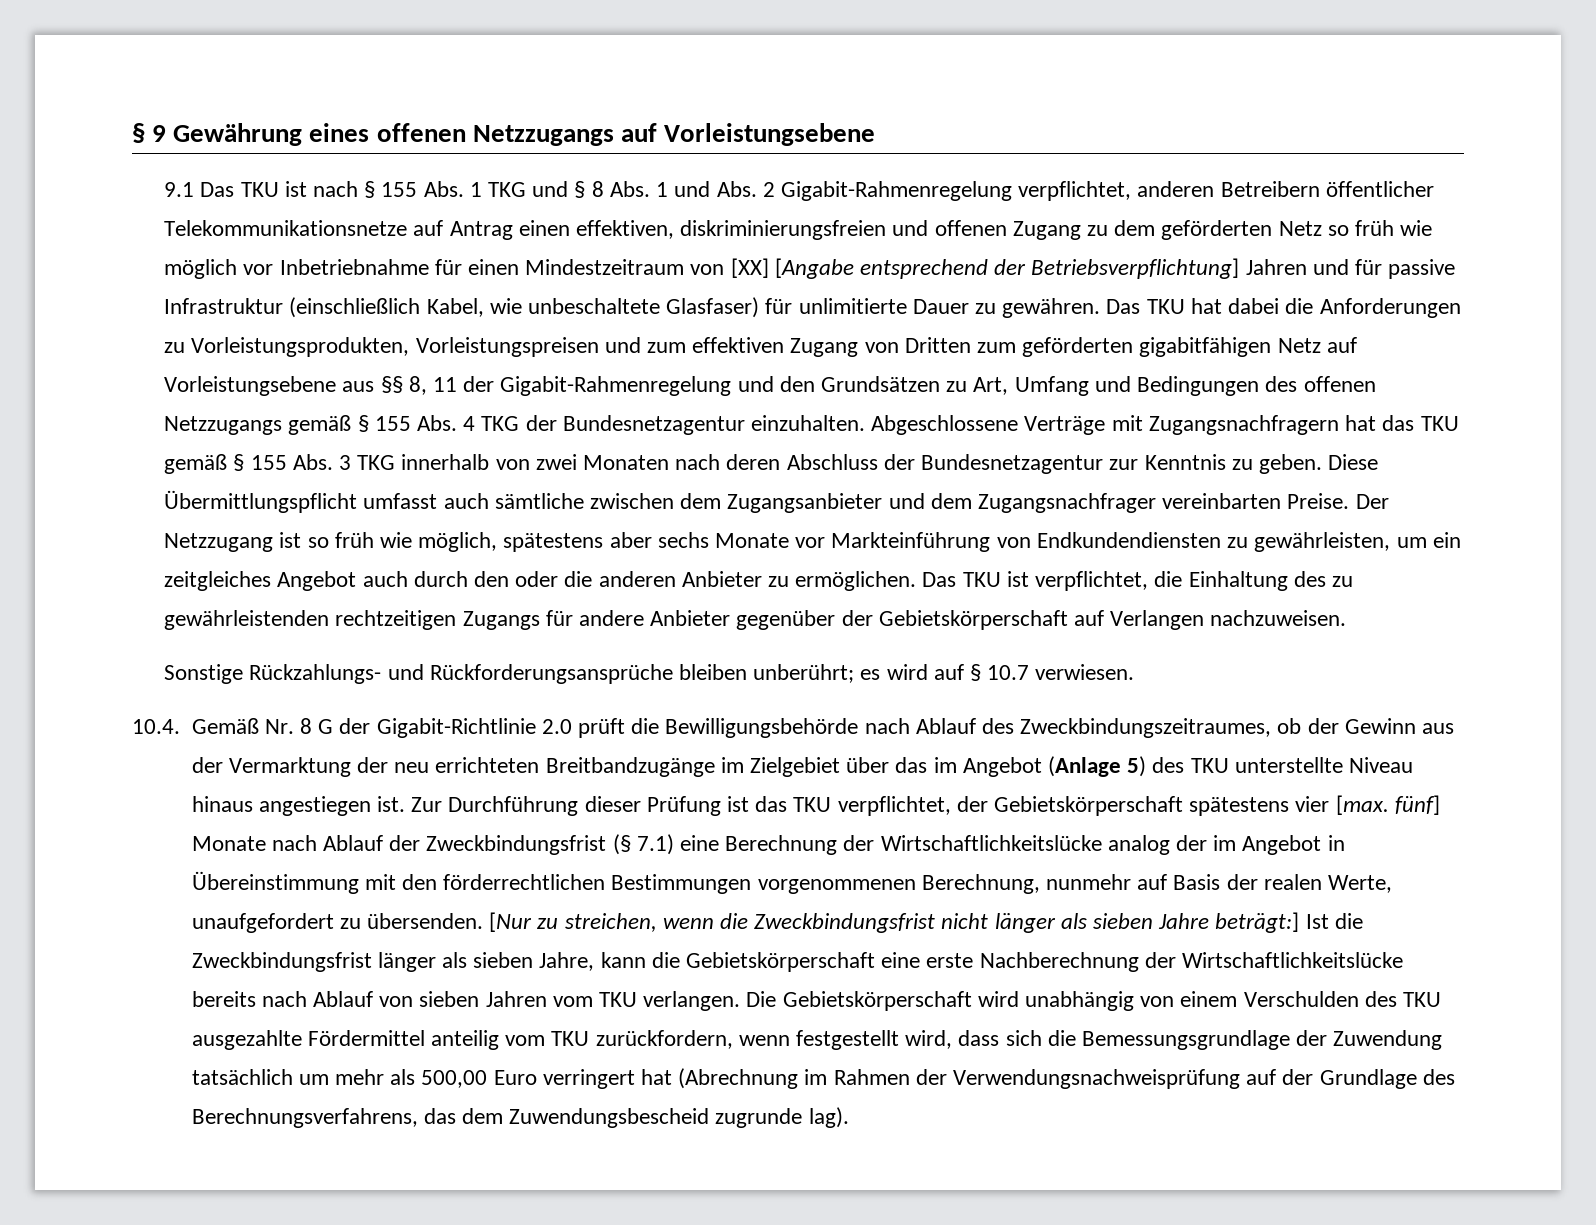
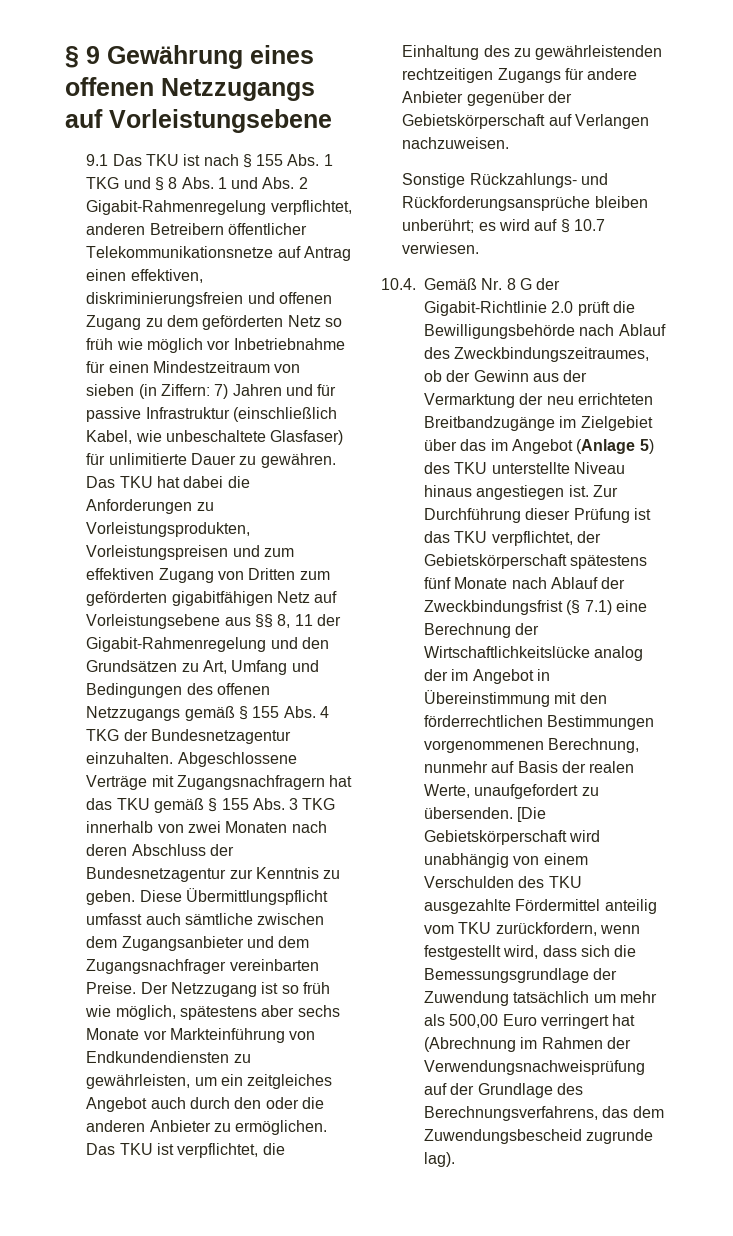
[730,258,1240,279] [XX] [Angabe entsprechend der Betriebsverpflichtung] -> [86,384,229,399] sieben (in Ziffern: 7)
[1295,795,1440,815] vier [max. fünf] -> [424,577,451,589] fünf
[489,912,1363,933] [191,952,1404,972] [191,991,777,1011] [Nur zu streichen, wenn die Zweckbindungsfrist nicht länger als sieben Jahre beträgt:] Ist die Zweckbindungsfrist länger als sieben Jahre, kann die Gebietskörperschaft eine erste Nachberechnung der Wirtschaftlichkeitslücke bereits nach Ablauf von sieben Jahren vom TKU verlangen. Die -> [517,807,547,822] [Die

